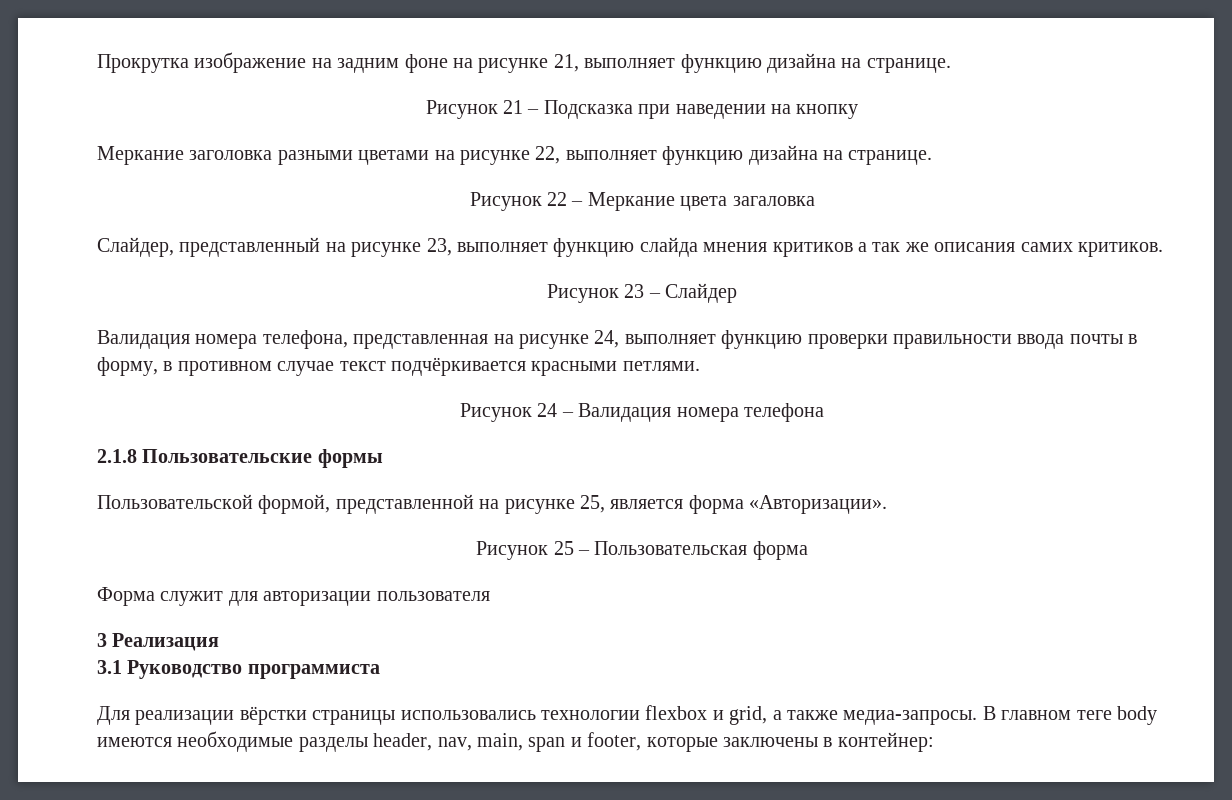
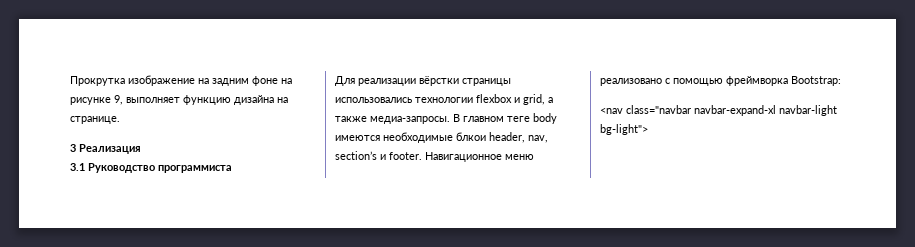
[553,53,951,73] [425,100,859,119] [97,145,933,165] [469,192,815,211] [97,237,1163,257] [546,283,738,303] [97,330,1138,349] [97,357,700,376] [460,403,824,422] [97,449,383,468] [97,494,888,514] [476,541,808,560] [97,587,490,606] 21, выполняет функцию дизайна на странице. // Рисунок 21 – Подсказка при наведении на кнопку // Меркание заголовка разными цветами на рисунке 22, выполняет функцию дизайна на странице. // Рисунок 22 – Меркание цвета загаловка // Слайдер, представленный на рисунке 23, выполняет функцию слайда мнения критиков а так же описания самих критиков. // Рисунок 23 – Слайдер // Валидация номера телефона, представленная на рисунке 24, выполняет функцию проверки правильности ввода почты в форму, в противном случае текст подчёркивается красными петлями. // Рисунок 24 – Валидация номера телефона // 2.1.8 Пользовательские формы // Пользовательской формой, представленной на рисунке 25, является форма «Авторизации». // Рисунок 25 – Пользовательская форма // Форма служит для авторизации пользователя -> [114,95,288,105] [70,116,120,124] 9, выполняет функцию дизайна на странице.
[298,737,368,752] разделы -> [456,132,486,141] блкои
[476,732,934,752] main, span и footer, которые заключены в контейнер: -> [335,151,534,162] [600,76,841,86] [600,105,837,116] [600,124,648,135] section’s и footer. Навигационное меню реализовано с помощью фреймворка Bootstrap: // <nav class="navbar navbar-expand-xl navbar-light bg-light">

